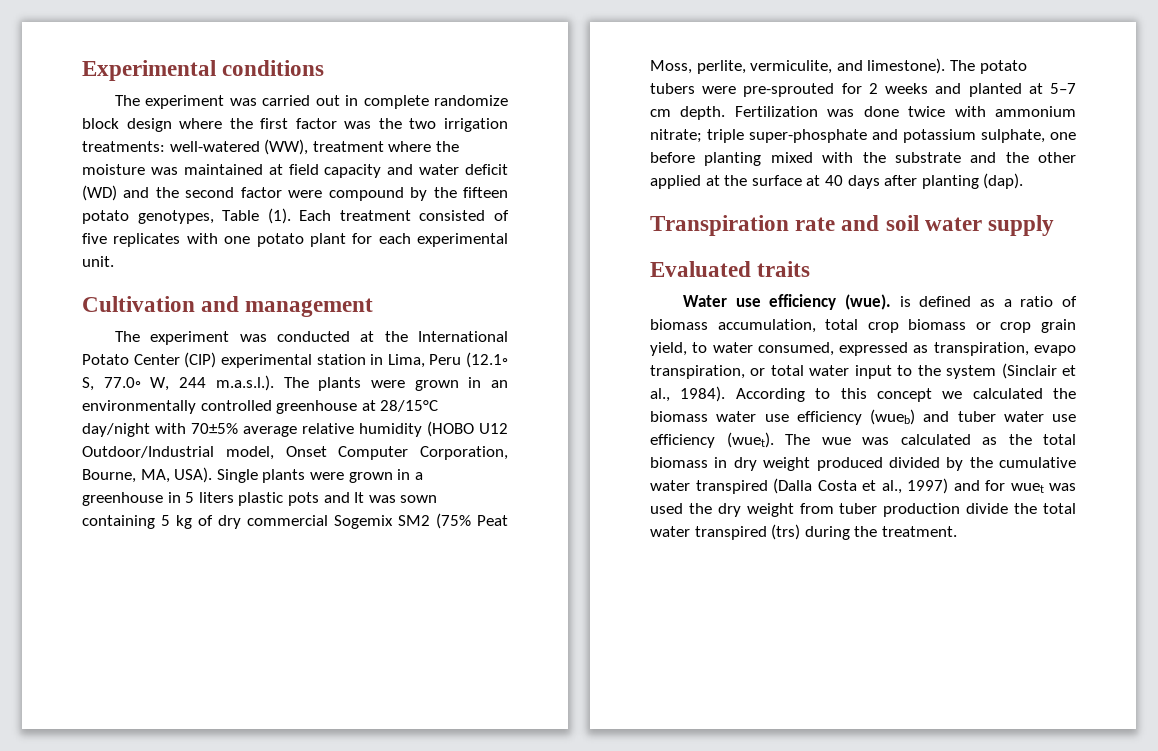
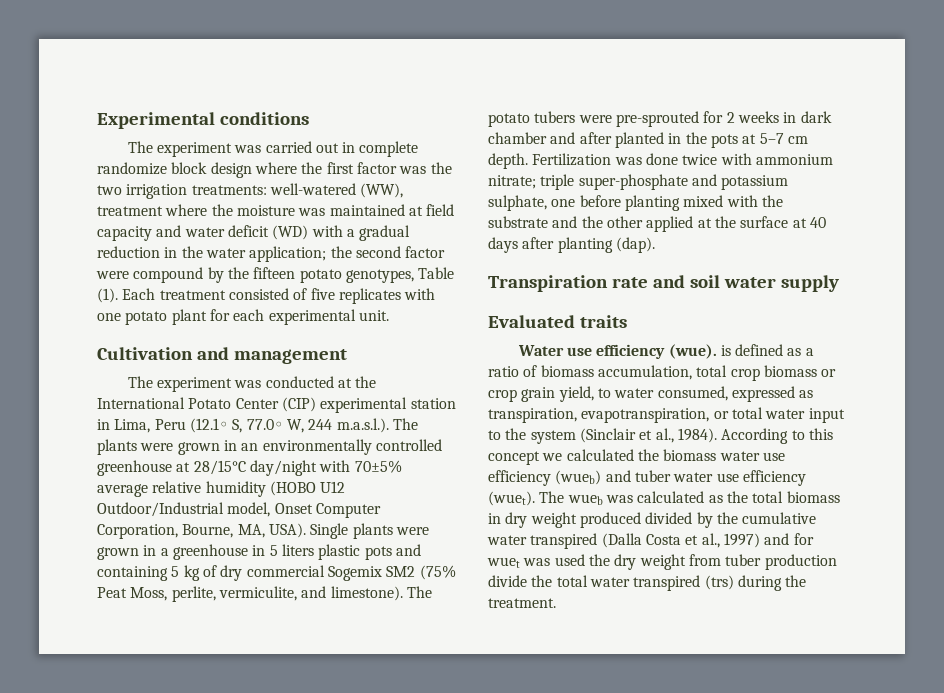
[123,187,150,198] and -> [311,225,411,241] [97,246,327,262] with a gradual reduction in the water application;
[354,492,438,503] It was sown -> (421, 550) none
[935,83,1022,97] and planted -> [783,111,832,123] [488,132,738,148] in dark chamber and after planted in the pots
[1034,345,1076,356] [650,365,745,379] evapo transpiration, -> [581,408,710,423] evapotranspiration,
[821,437,851,445] wue -> [567,494,603,505] wueb

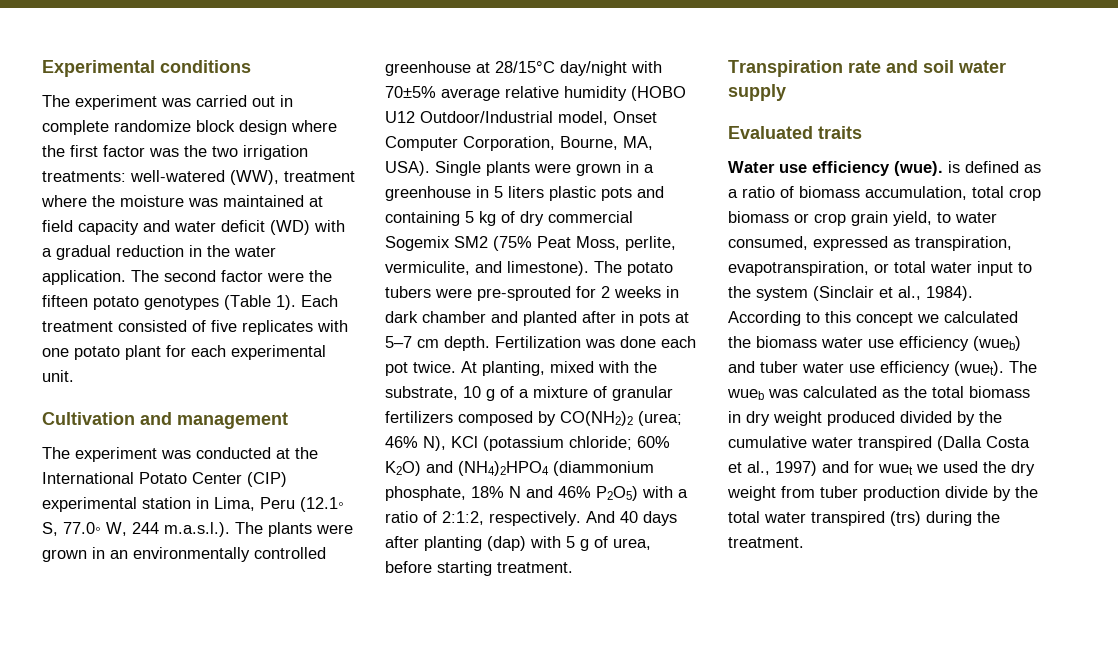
[249,246,352,262] application; the -> [42,270,159,285] application. The
[133,267,224,283] compound by -> (304, 277) none
[345,267,455,283] [97,288,118,303] genotypes, Table (1). -> [144,295,296,310] genotypes (Table 1).
[579,132,707,148] after planted in the -> [523,311,634,326] planted after in
[682,153,833,165] [488,174,789,190] [488,195,783,211] [488,216,826,232] [488,237,655,253] twice with ammonium nitrate; triple super-phosphate and potassium sulphate, one before planting mixed with the substrate and the other applied at the surface at 40 days after planting (dap). -> [661,336,696,348] [385,361,657,376] [385,386,673,401] [385,411,682,426] [385,436,670,451] [385,461,654,476] [385,486,688,501] [385,511,677,526] [385,536,651,551] [385,561,573,576] each pot twice. At planting, mixed with the substrate, 10 g of a mixture of granular fertilizers composed by CO(NH2)2 (urea; 46% N), KCl (potassium chloride; 60% K2O) and (NH4)2HPO4 (diammonium phosphate, 18% N and 46% P2O5) with a ratio of 2:1:2, respectively. And 40 days after planting (dap) with 5 g of urea, before starting treatment.
[523,558,551,566] was -> [916,464,938,473] we
(527, 581) none -> [993,486,1011,501] by

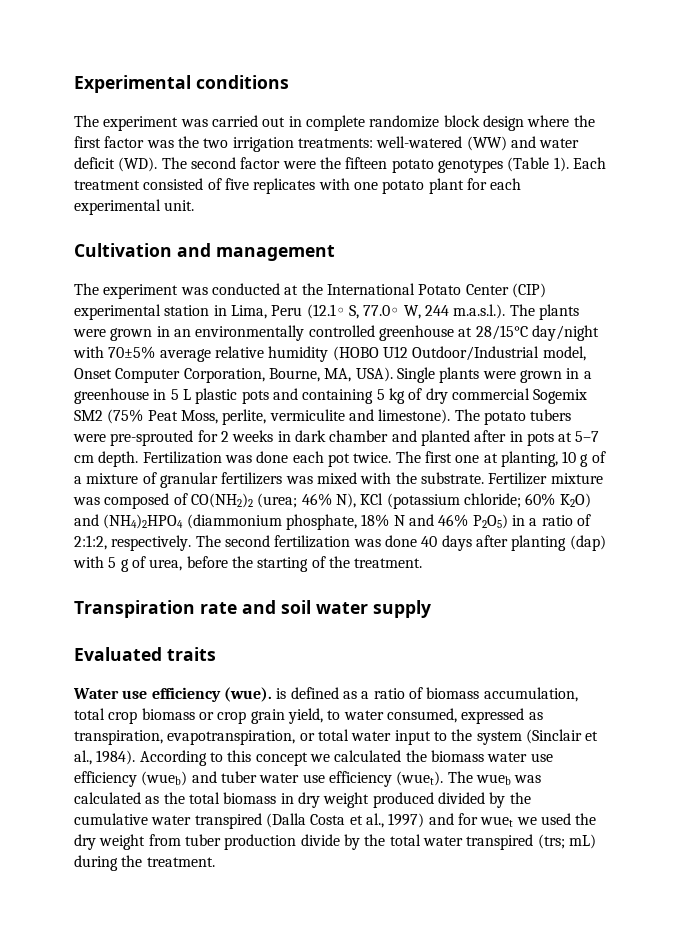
[230,170,355,185] [41,195,323,207] [42,220,345,235] [42,245,276,260] [42,270,126,285] (WW), treatment where the moisture was maintained at field capacity and water deficit (WD) with a gradual reduction in the water application. -> [466,136,580,151] [74,157,158,172] (WW) and water deficit (WD).
[508,186,544,198] liters -> [182,389,191,400] L
[385,261,470,275] vermiculite, -> [269,409,345,421] vermiculite
[461,361,657,376] [385,386,458,400] At planting, mixed with the substrate, -> [395,451,558,467] The first one at planting,
[458,411,556,426] composed by -> [285,472,603,485] [73,493,188,509] was mixed with the substrate. Fertilizer mixture was composed of
[642,486,673,498] with -> [511,515,525,526] in
[586,511,615,523] And -> [195,535,417,548] The second fertilization was done
[437,561,492,576] starting -> [231,556,350,572] the starting of the
[890,511,921,526] (trs) -> [537,834,596,849] (trs; mL)

